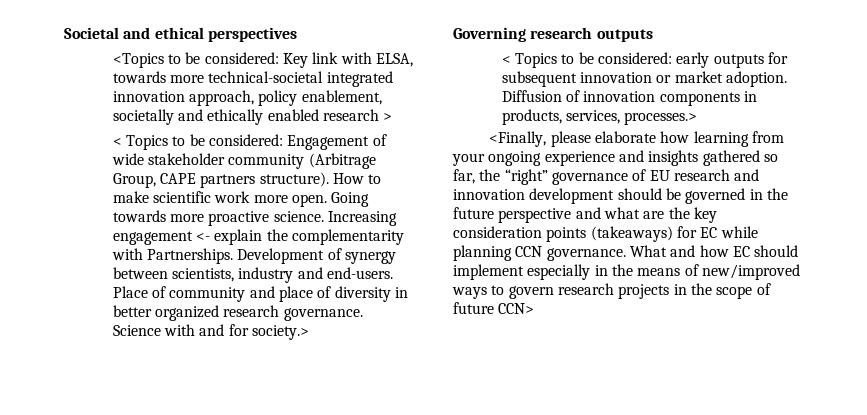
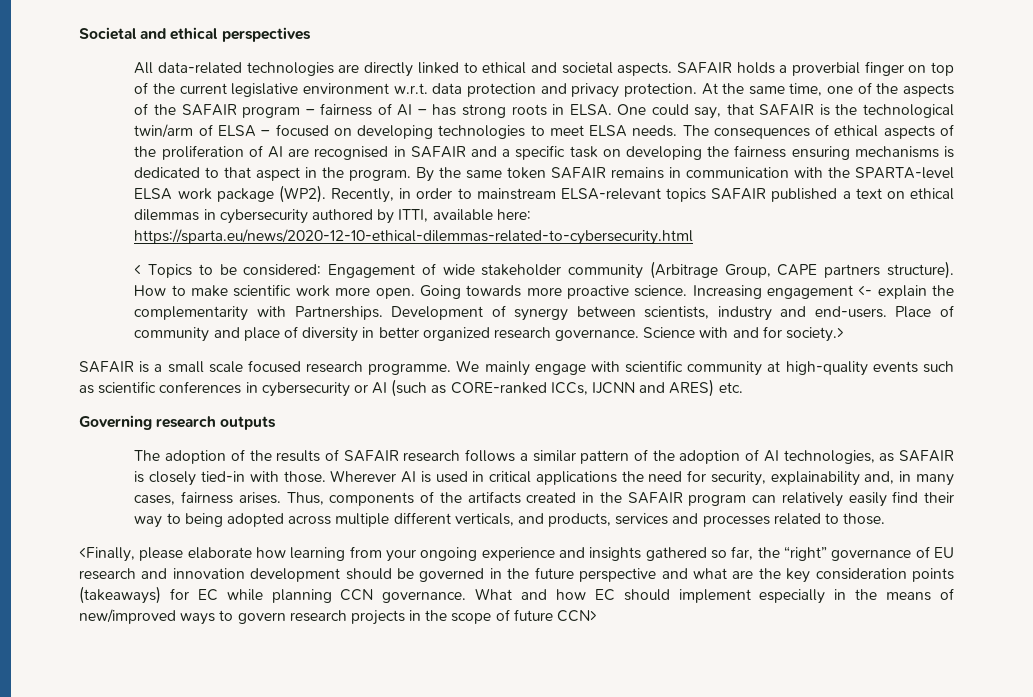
[112,52,413,68] [112,71,393,87] [112,90,382,106] [112,109,393,125] <Topics to be considered: Key link with ELSA, towards more technical-societal integrated innovation approach, policy enablement, societally and ethically enabled research > -> [134,61,955,77] [134,82,954,98] [134,103,955,119] [134,124,955,139] [134,145,955,160] [134,167,954,182] [134,185,955,203] [134,209,531,224] [134,229,694,245] All data-related technologies are directly linked to ethical and societal aspects. SAFAIR holds a proverbial finger on top of the current legislative environment w.r.t. data protection and privacy protection. At the same time, one of the aspects of the SAFAIR program – fairness of AI – has strong roots in ELSA. One could say, that SAFAIR is the technological twin/arm of ELSA – focused on developing technologies to meet ELSA needs. The consequences of ethical aspects of the proliferation of AI are recognised in SAFAIR and a specific task on developing the fairness ensuring mechanisms is dedicated to that aspect in the program. By the same token SAFAIR remains in communication with the SPARTA-level ELSA work package (WP2). Recently, in order to mainstream ELSA-relevant topics SAFAIR published a text on ethical dilemmas in cybersecurity authored by ITTI, available here: https://sparta.eu/news/2020-12-10-ethical-dilemmas-related-to-cybersecurity.html
[453,27,653,42] [501,52,788,68] [501,71,788,87] [501,90,758,106] [501,109,698,125] Governing research outputs // < Topics to be considered: early outputs for subsequent innovation or market adoption. Diffusion of innovation components in products, services, processes.> -> [79,360,954,376] [79,379,743,397] [79,415,277,430] [134,449,954,464] [134,470,955,486] [134,491,954,507] [134,512,886,528] SAFAIR is a small scale focused research programme. We mainly engage with scientific community at high-quality events such as scientific conferences in cybersecurity or AI (such as CORE-ranked ICCs, IJCNN and ARES) etc. // Governing research outputs // The adoption of the results of SAFAIR research follows a similar pattern of the adoption of AI technologies, as SAFAIR is closely tied-in with those. Wherever AI is used in critical applications the need for security, explainability and, in many cases, fairness arises. Thus, components of the artifacts created in the SAFAIR program can relatively easily find their way to being adopted across multiple different verticals, and products, services and processes related to those.

